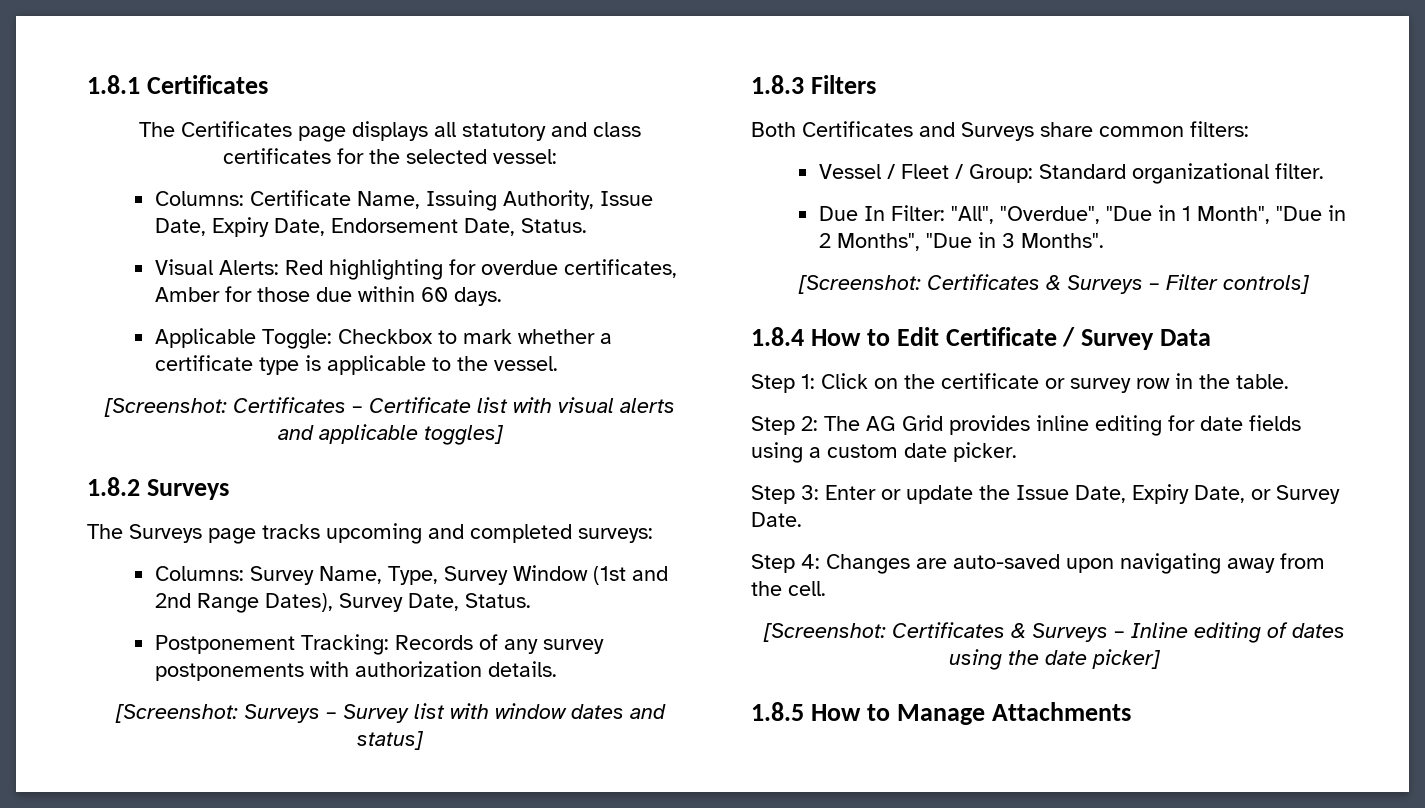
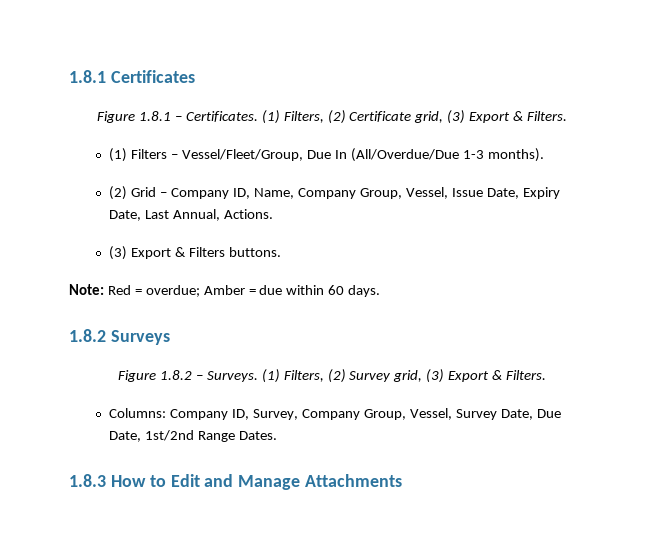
[139,121,641,142] [223,148,557,164] [154,190,653,211] [154,217,587,237] [154,259,677,280] [154,286,502,306] [154,328,612,349] [154,355,558,375] [104,397,675,417] [277,424,504,445] [87,477,229,500] [87,523,653,544] [154,565,668,585] [154,593,531,613] [154,634,604,655] [154,661,557,681] [114,703,666,723] [357,731,424,750] [751,75,876,94] [751,121,1249,141] [818,163,1324,184] [818,205,1346,224] [818,232,1104,251] [798,274,1310,294] [751,327,1212,350] [751,373,1289,393] [751,415,1301,436] [751,442,1017,463] [751,484,1340,504] [751,512,802,527] [751,553,1325,574] [751,581,826,596] [762,622,1345,643] [948,649,1161,670] [751,702,890,721] The Certificates page displays all statutory and class certificates for the selected vessel: // Columns: Certificate Name, Issuing Authority, Issue Date, Expiry Date, Endorsement Date, Status. // Visual Alerts: Red highlighting for overdue certificates, Amber for those due within 60 days. // Applicable Toggle: Checkbox to mark whether a certificate type is applicable to the vessel. // [Screenshot: Certificates – Certificate list with visual alerts and applicable toggles] // 1.8.2 Surveys // The Surveys page tracks upcoming and completed surveys: // Columns: Survey Name, Type, Survey Window (1st and 2nd Range Dates), Survey Date, Status. // Postponement Tracking: Records of any survey postponements with authorization details. // [Screenshot: Surveys – Survey list with window dates and status] // 1.8.3 Filters // Both Certificates and Surveys share common filters: // Vessel / Fleet / Group: Standard organizational filter. // Due In Filter: "All", "Overdue", "Due in 1 Month", "Due in 2 Months", "Due in 3 Months". // [Screenshot: Certificates & Surveys – Filter controls] // 1.8.4 How to Edit Certificate / Survey Data // Step 1: Click on the certificate or survey row in the table. // Step 2: The AG Grid provides inline editing for date fields using a custom date picker. // Step 3: Enter or update the Issue Date, Expiry Date, or Survey Date. // Step 4: Changes are auto-saved upon navigating away from the cell. // [Screenshot: Certificates & Surveys – Inline editing of dates using the date picker] // 1.8.5 How to -> [97,110,567,124] [109,148,544,162] [109,186,560,200] [109,209,274,221] [109,246,282,260] [69,284,381,297] [69,329,170,345] [118,369,546,383] [109,408,561,420] [109,430,278,442] [69,474,234,487] Figure 1.8.1 – Certificates. (1) Filters, (2) Certificate grid, (3) Export & Filters. // (1) Filters – Vessel/Fleet/Group, Due In (All/Overdue/Due 1-3 months). // (2) Grid – Company ID, Name, Company Group, Vessel, Issue Date, Expiry Date, Last Annual, Actions. // (3) Export & Filters buttons. // Note: Red = overdue; Amber = due within 60 days. // 1.8.2 Surveys // Figure 1.8.2 – Surveys. (1) Filters, (2) Survey grid, (3) Export & Filters. // Columns: Company ID, Survey, Company Group, Vessel, Survey Date, Due Date, 1st/2nd Range Dates. // 1.8.3 How to Edit and

